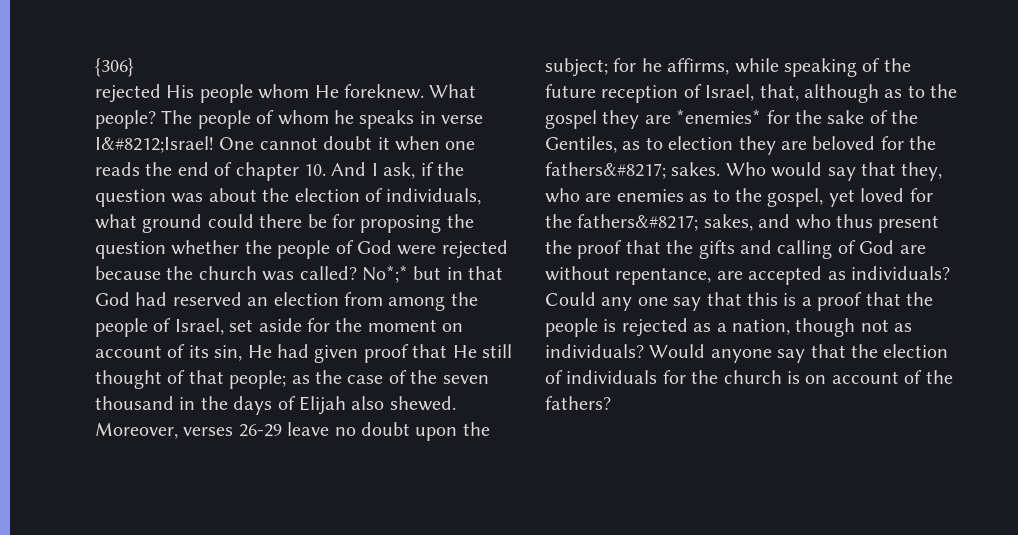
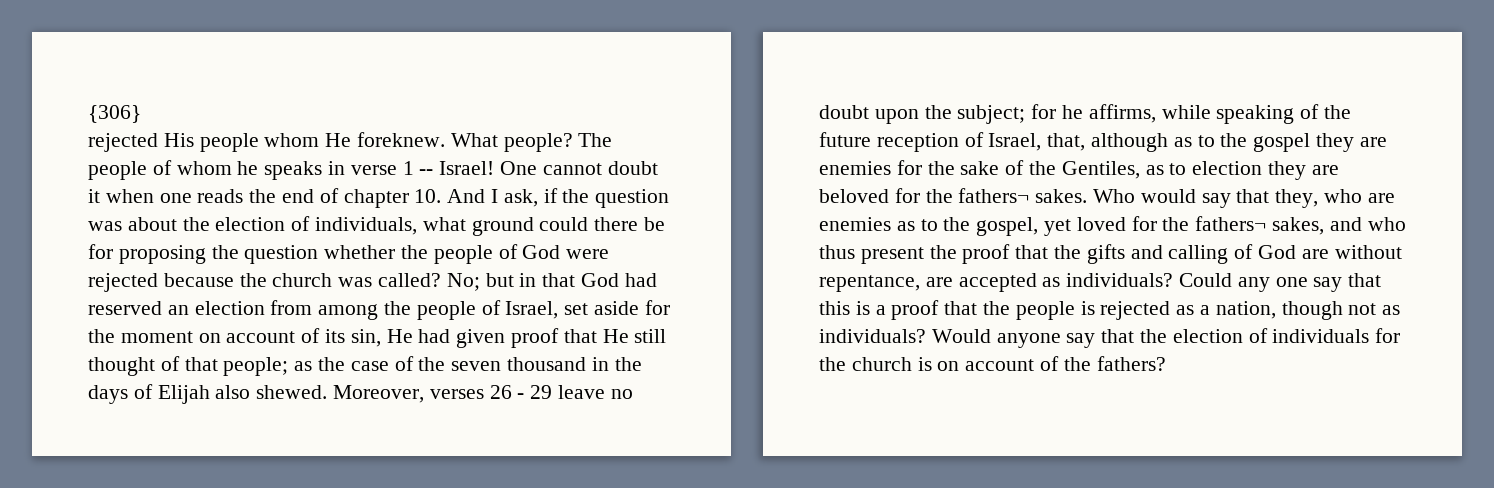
[95,136,214,153] I&#8212;Israel! -> [402,161,495,175] 1 -- Israel!
[362,265,408,283] No*;* -> [446,273,480,291] No;
[238,424,282,437] 26-29 -> [489,385,553,399] 26 - 29
[676,109,762,124] *enemies* -> [819,161,891,175] enemies
[545,162,666,179] fathers&#8217; -> [958,188,1030,203] fathers¬
[577,214,699,231] fathers&#8217; -> [1195,216,1267,231] fathers¬

